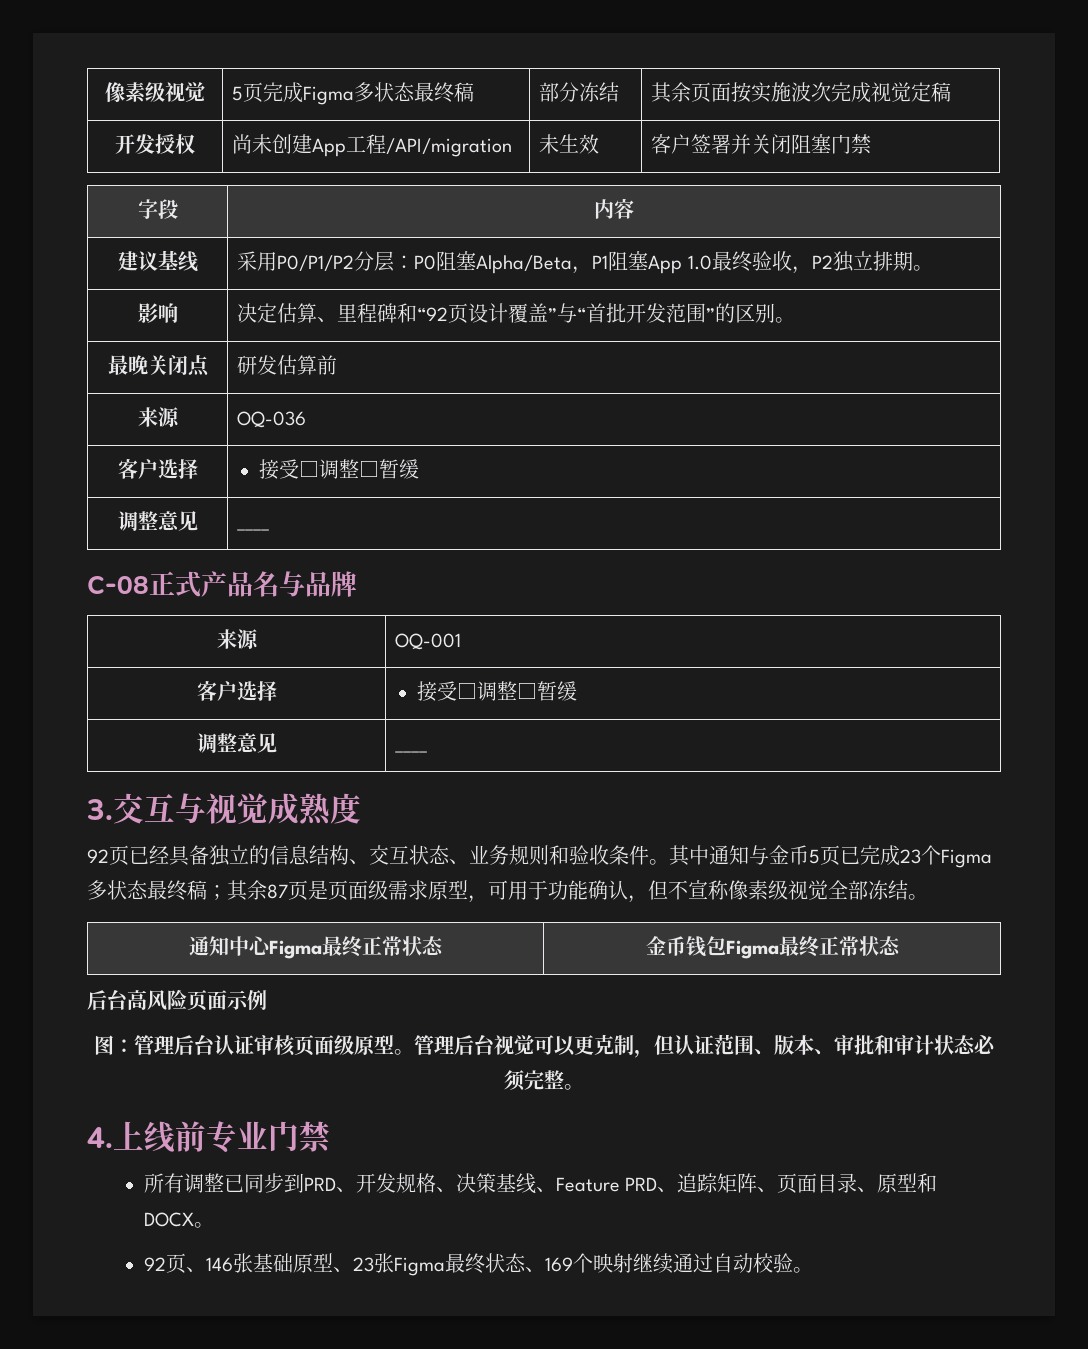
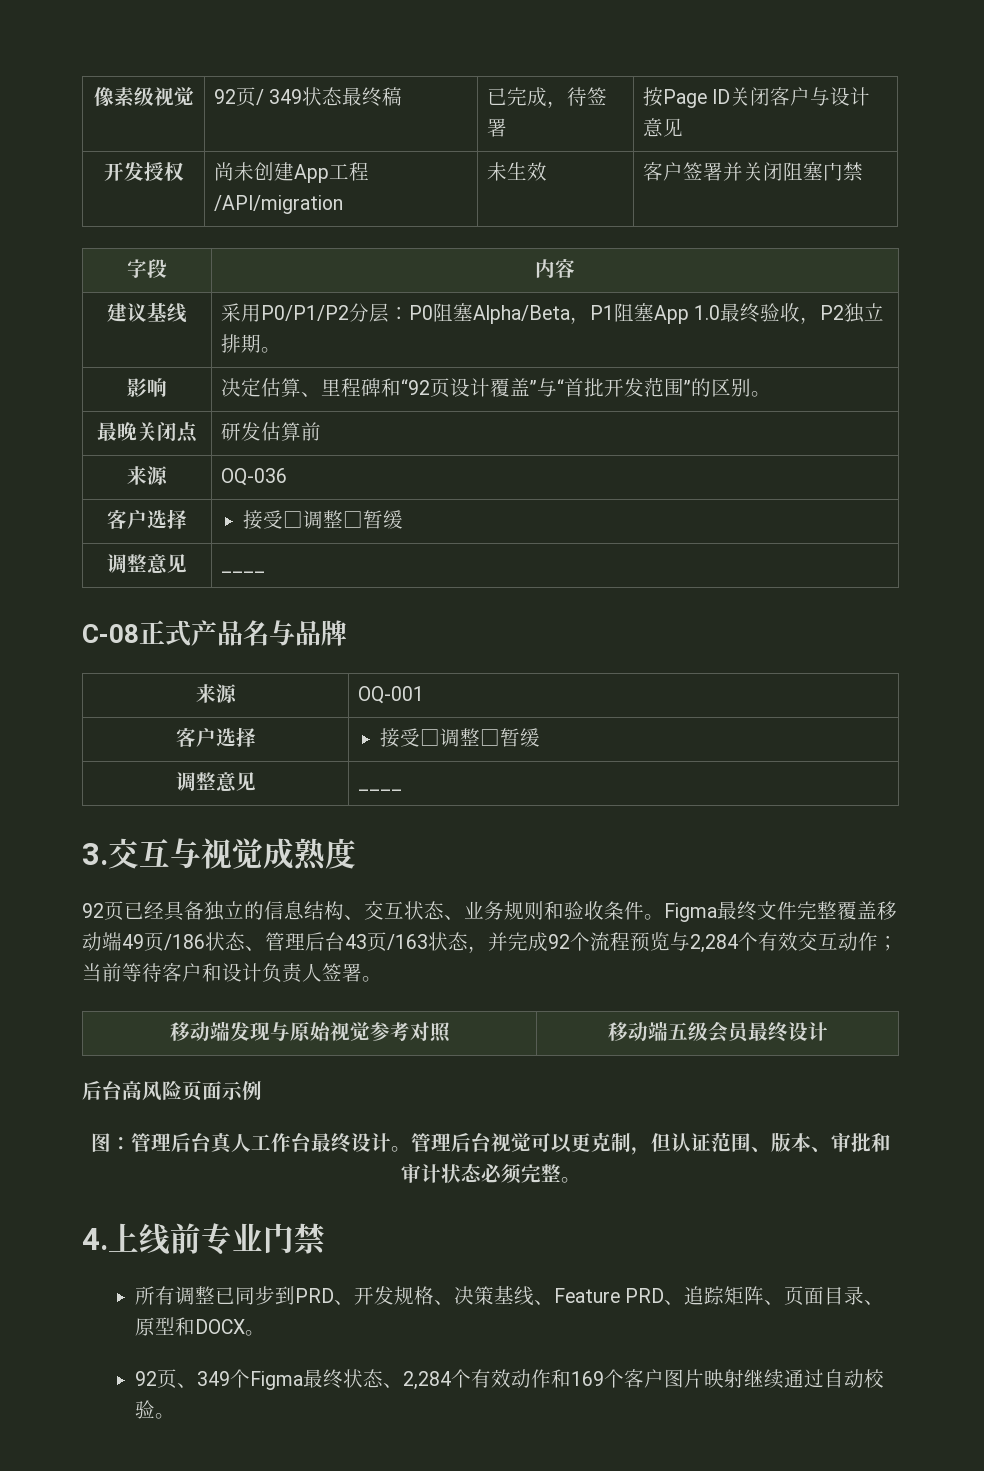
[232,82,375,105] 5页完成Figma多 -> [214,87,303,107] 92页/ 349
[539,82,620,102] [651,82,952,103] 部分冻结 | 其余页面按实施波次完成视觉定稿 -> [487,87,608,108] [487,118,508,137] [643,87,871,108] [643,118,684,137] 已完成，待签署 | 按Page ID关闭客户与设计意见
[669,845,992,868] [87,880,928,903] [189,936,444,959] [645,936,901,959] 其中通知与金币5页已完成23个Figma多状态最终稿；其余87页是页面级需求原型，可用于功能确认，但不宣称像素级视觉全部冻结。 // 通知中心Figma最终正常状态 | 金币钱包Figma最终正常状态 -> [664,901,897,922] [82,932,898,953] [82,963,382,983] [169,1021,451,1043] [607,1021,828,1043] Figma最终文件完整覆盖移动端49页/186状态、管理后台43页/163状态，并完成92个流程预览与2,284个有效交互动作；当前等待客户和设计负责人签署。 // 移动端发现与原始视觉参考对照 | 移动端五级会员最终设计
[214,1035,394,1056] 认证审核页面级原型 -> [210,1132,391,1154] 真人工作台最终设计
[205,1253,593,1276] 146张基础原型、23张Figma最终状态、169个 -> [196,1369,704,1390] 349个Figma最终状态、2,284个有效动作和169个客户图片

